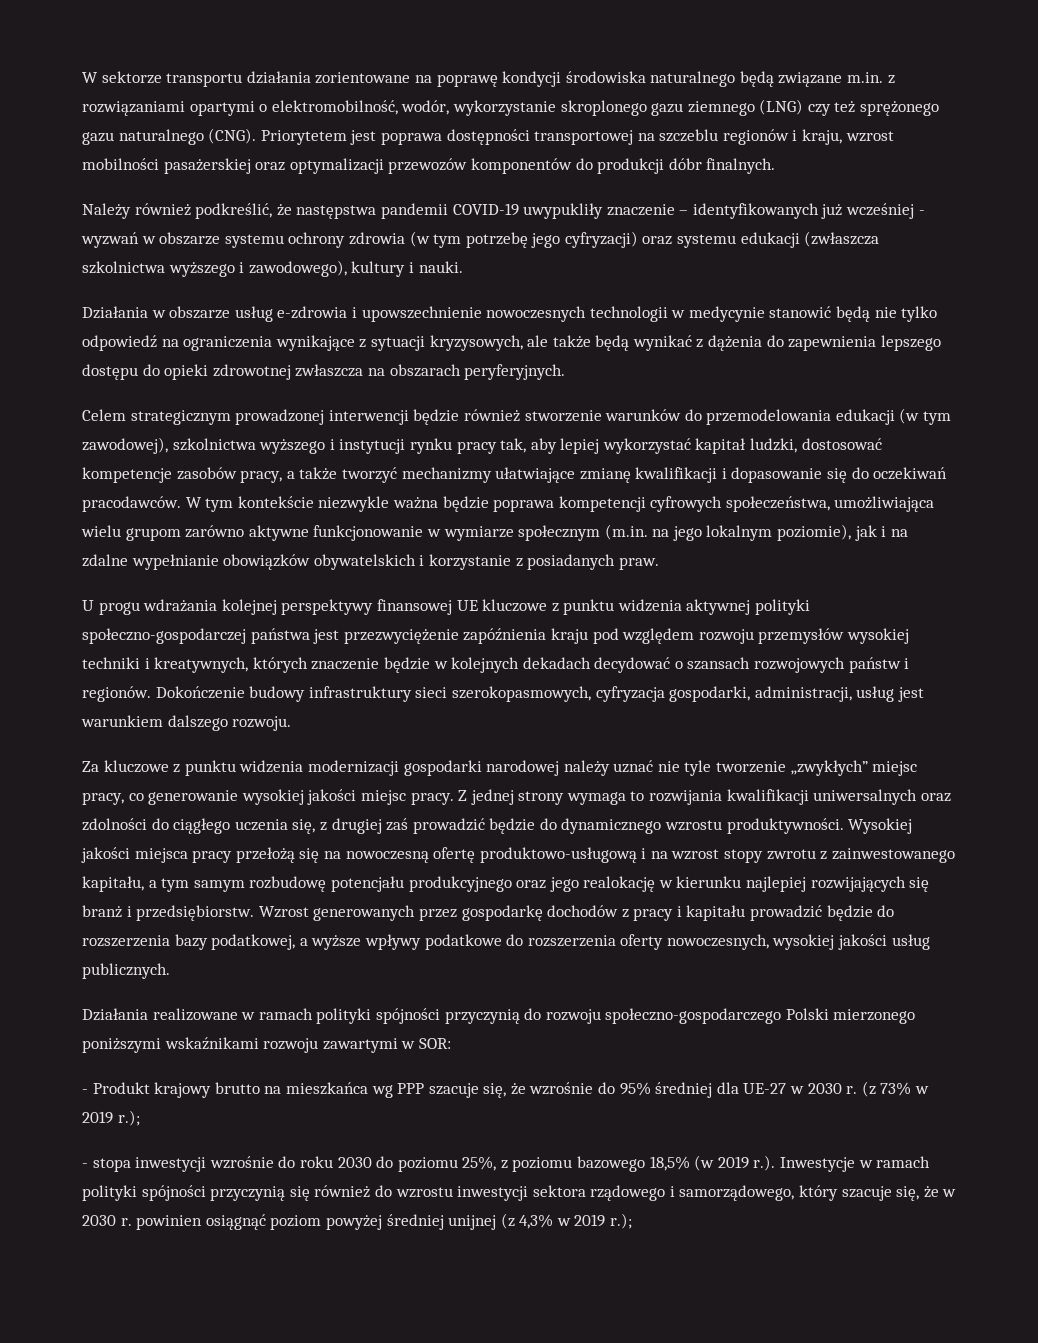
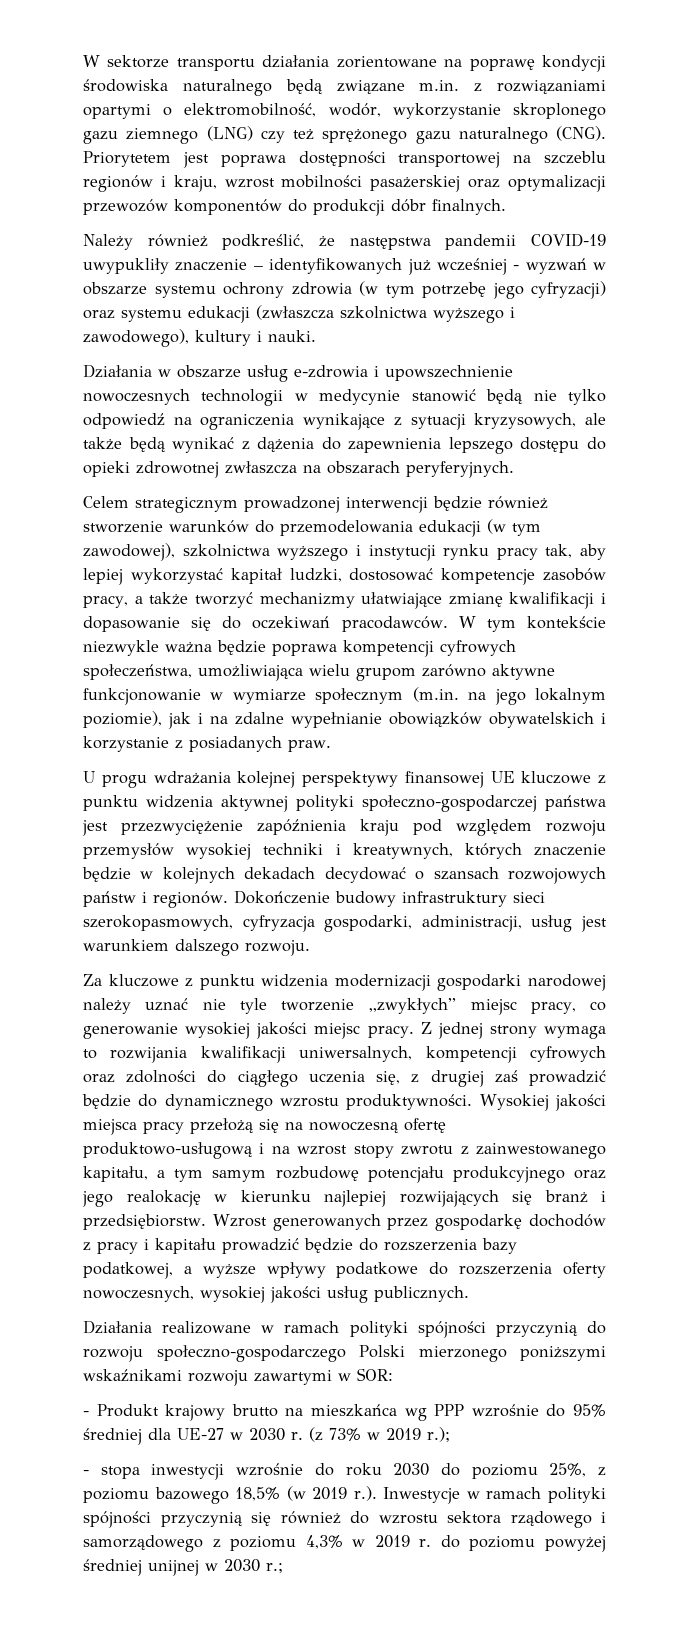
[813,789,918,805] uniwersalnych -> [299,1046,606,1063] uniwersalnych, kompetencji cyfrowych
[428,1083,526,1098] szacuje się, że -> (465, 1410) none
[457,1186,529,1201] inwestycji -> (438, 1519) none
[679,1185,957,1201] [82,1213,633,1230] samorządowego, który szacuje się, że w 2030 r. powinien osiągnąć poziom powyżej średniej unijnej (z 4,3% w 2019 r.); -> [83,1535,607,1552] [83,1559,283,1576] samorządowego z poziomu 4,3% w 2019 r. do poziomu powyżej średniej unijnej w 2030 r.;

